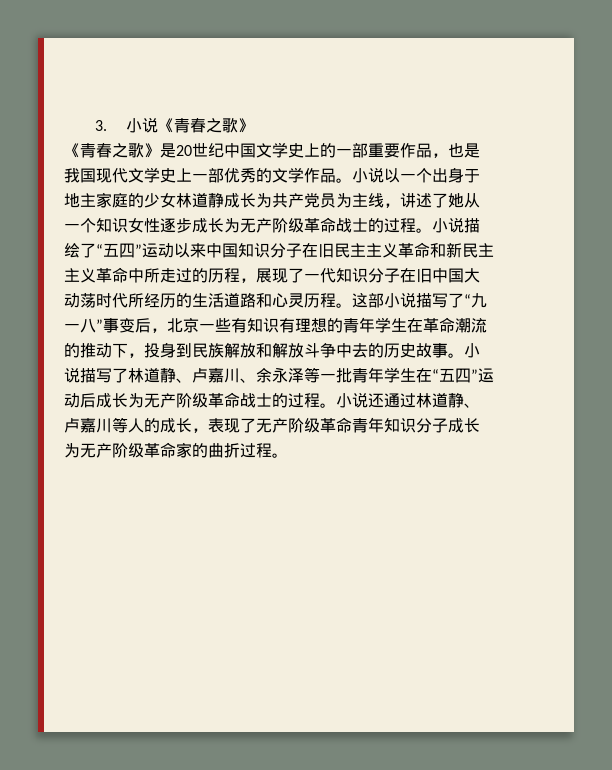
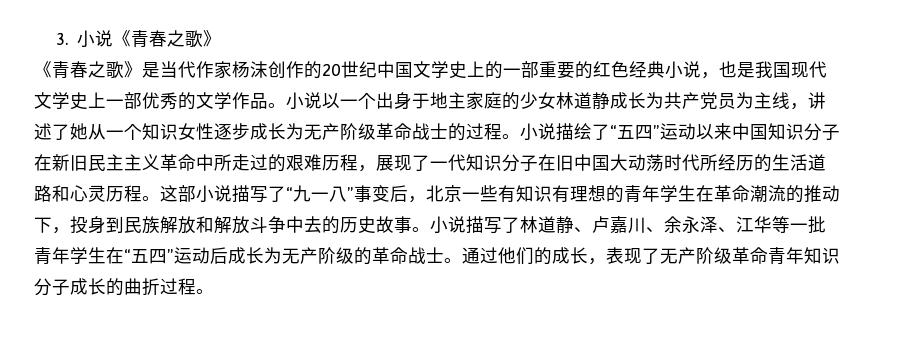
(176, 150) none -> [160,61,322,79] 当代作家杨沫创作的
[400,143,432,158] 作品 -> [575,61,701,79] 的红色经典小说
(318, 250) none -> [52,154,70,171] 新
[430,242,494,258] [64,267,128,283] 和新民主主义革命 -> (196, 162) none
(208, 275) none -> [286,154,322,171] 艰难
(304, 375) none -> [718,216,772,233] 、江华
[208,392,480,408] [64,417,144,433] 革命战士的过程。小说还通过林道静、卢嘉川等人 -> [354,247,534,265] 的革命战士。通过他们
[64,442,192,458] 为无产阶级革命家 -> (106, 286) none

